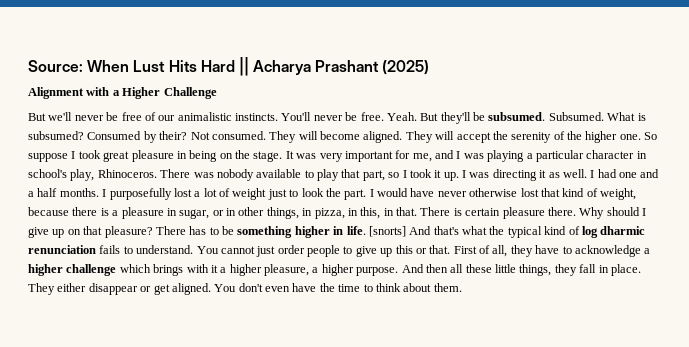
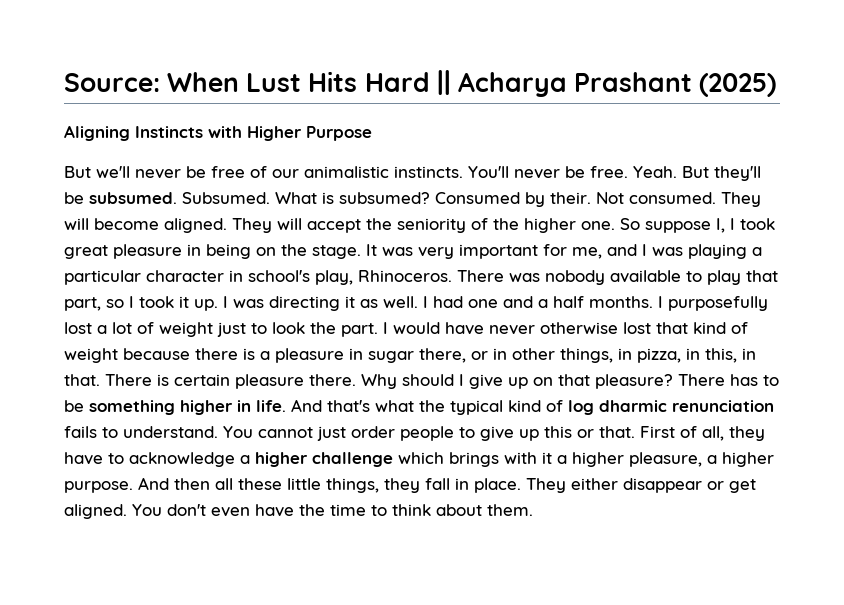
[28,87,217,99] Alignment with a Higher Challenge -> [64,125,372,141] Aligning Instincts with Higher Purpose
[159,131,188,140] their? -> [550,192,591,204] their.
[511,132,552,143] serenity -> [397,218,466,233] seniority
(68, 157) none -> [716,218,725,233] I,
[600,188,636,200] weight, -> [64,348,118,363] weight
[179,209,210,219] sugar, -> [368,348,466,363] sugar there,
[368,226,406,237] [snorts] -> (286, 406) none

